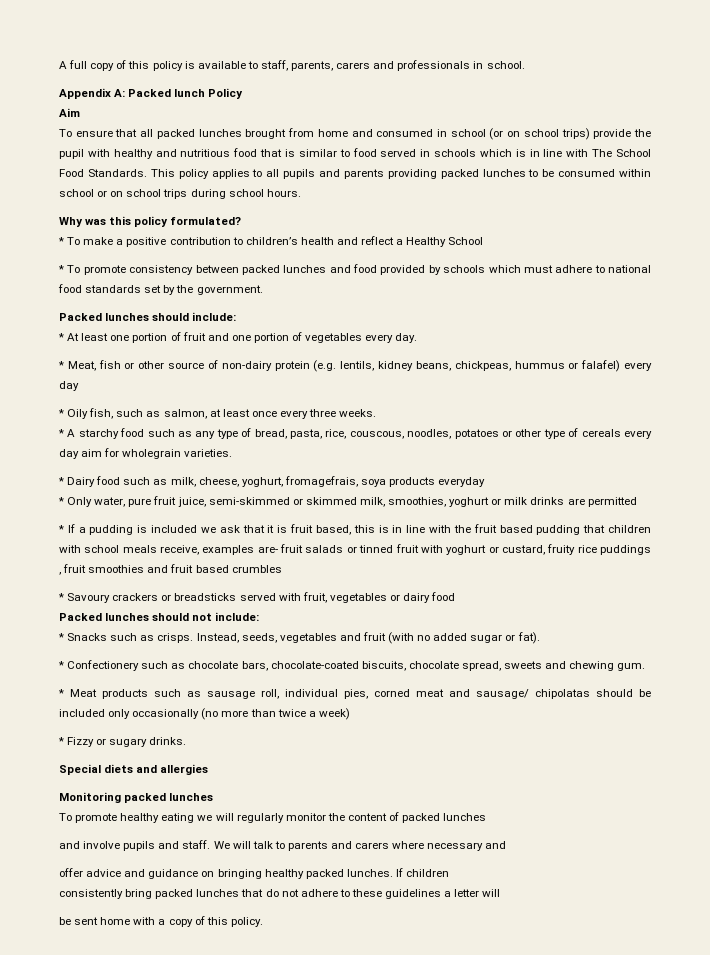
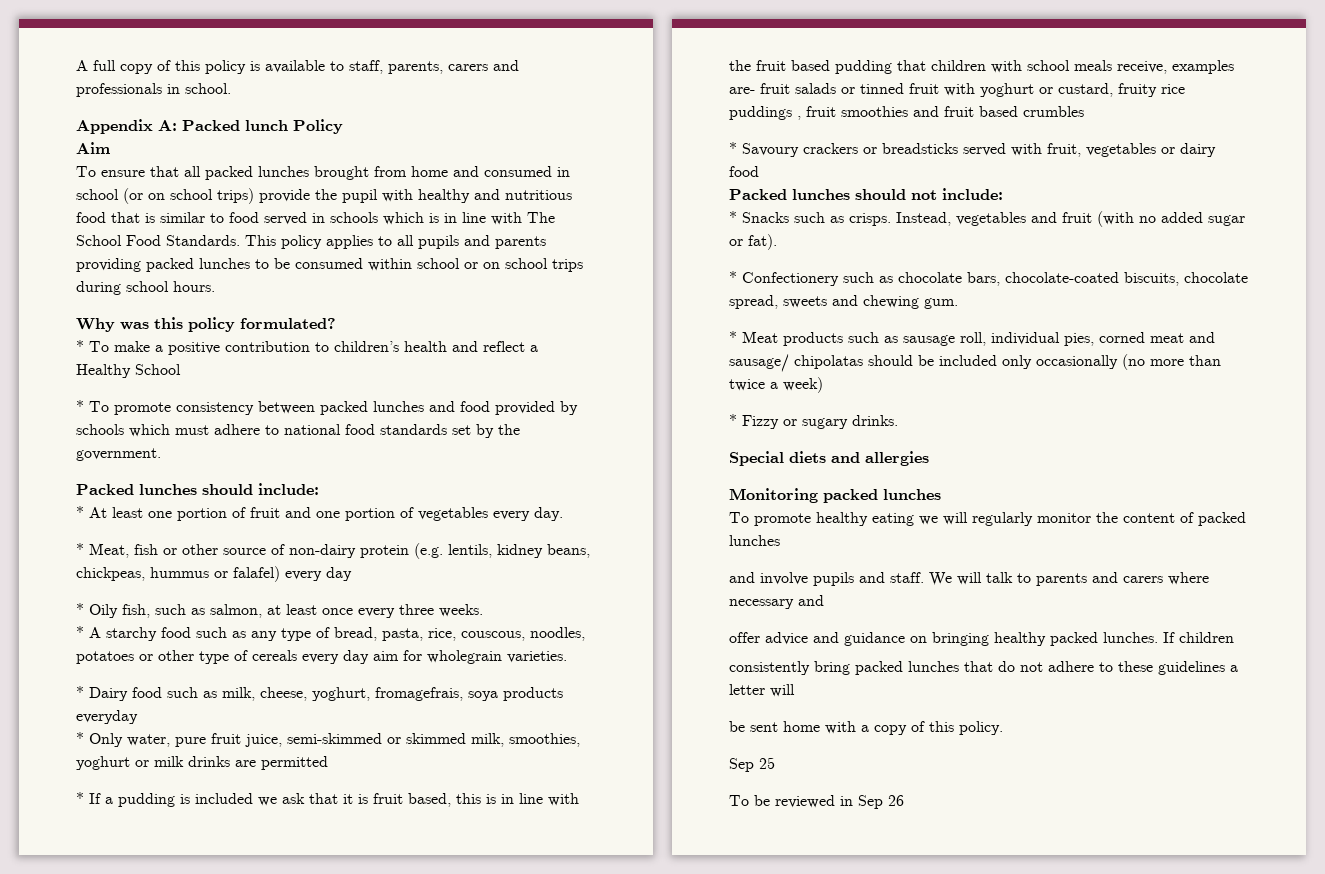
[241,633,277,643] seeds, -> (951, 219) none
(263, 922) none -> [729,757,775,772] [729,795,904,809] // Sep 25 // To be reviewed in Sep 26

